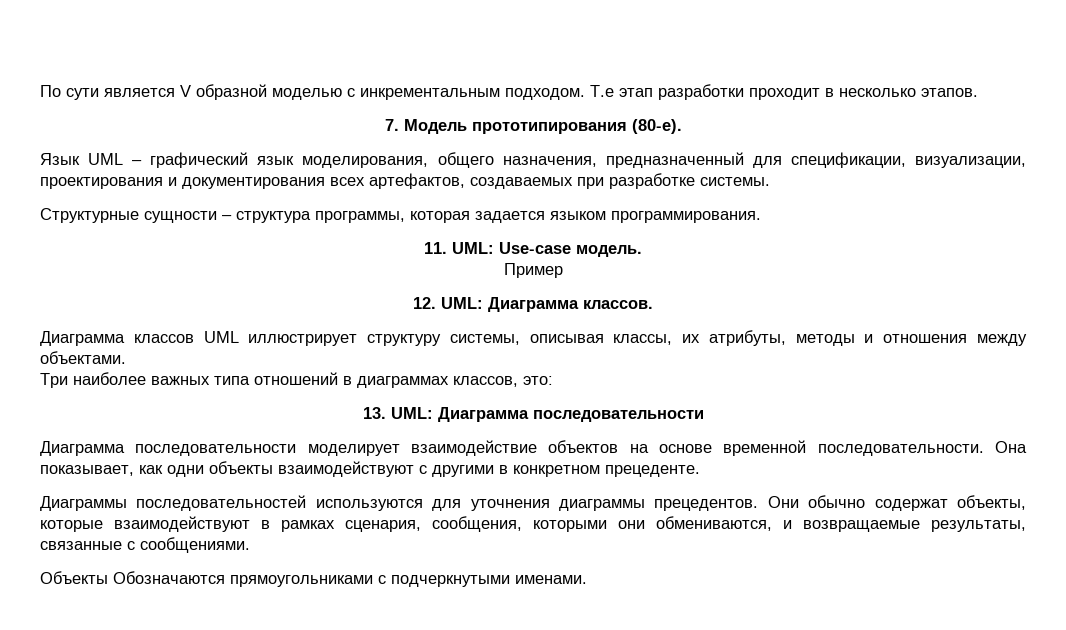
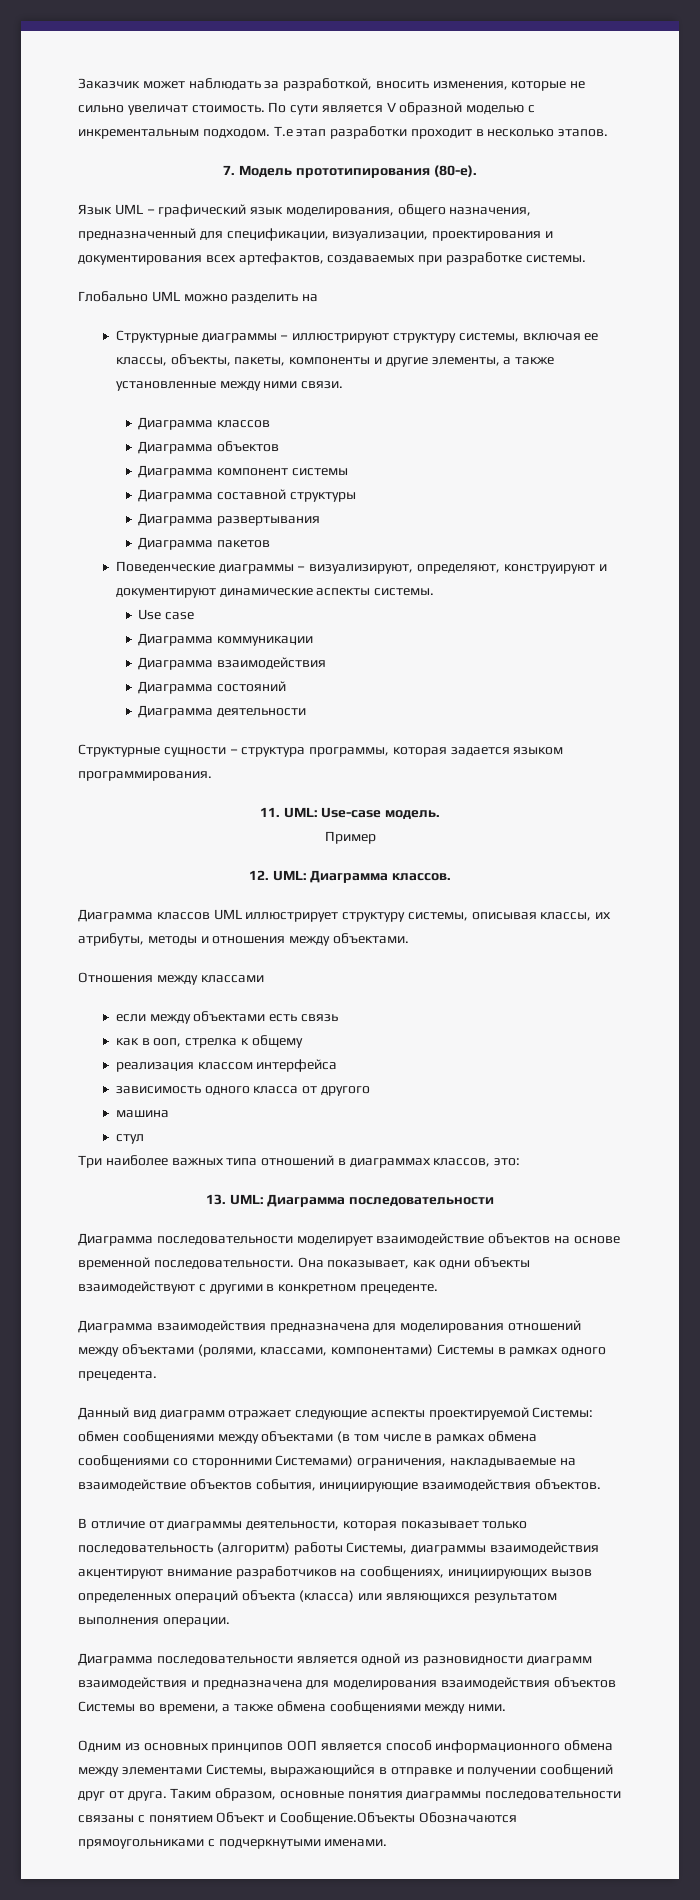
(40, 91) none -> [78,78,586,91] [78,105,265,115] Заказчик может наблюдать за разработкой, вносить изменения, которые не сильно увеличат стоимость.
(770, 181) none -> [78,291,319,304] [115,330,599,343] [115,354,555,367] [115,381,344,391] [138,417,271,430] [138,441,280,454] [138,465,348,478] [138,489,356,502] [138,513,321,526] [138,537,271,550] [115,561,607,574] [115,588,435,598] [138,609,195,620] [138,633,314,646] [138,657,327,670] [138,681,287,694] [138,705,307,718] // Глобально UML можно разделить на // Структурные диаграммы – иллюстрируют структуру системы, включая ее классы, объекты, пакеты, компоненты и другие элементы, а также установленные между ними связи. // Диаграмма классов // Диаграмма объектов // Диаграмма компонент системы // Диаграмма составной структуры // Диаграмма развертывания // Диаграмма пакетов // Поведенческие диаграммы – визуализируют, определяют, конструируют и документируют динамические аспекты системы. // Use case // Диаграмма коммуникации // Диаграмма взаимодействия // Диаграмма состояний // Диаграмма деятельности
(126, 357) none -> [78,972,264,985] [115,1011,338,1024] [115,1035,303,1048] [115,1059,338,1072] [115,1086,370,1096] [115,1110,169,1118] [115,1134,144,1144] // Отношения между классами // если между объектами есть связь // как в ооп, стрелка к общему // реализация классом интерфейса // зависимость одного класса от другого // машина // стул
[40,495,1026,511] [40,516,1026,532] [40,537,250,553] [40,571,108,584] Диаграммы последовательностей используются для уточнения диаграммы прецедентов. Они обычно содержат объекты, которые взаимодействуют в рамках сценария, сообщения, которыми они обмениваются, и возвращаемые результаты, связанные с сообщениями. // Объекты -> [78,1320,581,1333] [78,1344,607,1357] [78,1371,157,1381] [78,1407,594,1420] [78,1431,538,1444] [78,1455,576,1468] [78,1479,601,1492] [78,1518,528,1531] [78,1542,599,1555] [78,1566,592,1579] [78,1590,557,1603] [78,1617,230,1627] [78,1653,592,1666] [78,1677,616,1690] [78,1701,507,1714] [78,1740,614,1753] [78,1764,614,1777] [78,1788,622,1801] [78,1812,415,1824] Диаграмма взаимодействия предназначена для моделирования отношений между объектами (ролями, классами, компонентами) Системы в рамках одного прецедента. // Данный вид диаграмм отражает следующие аспекты проектируемой Системы: обмен сообщениями между объектами (в том числе в рамках обмена сообщениями со сторонними Системами) ограничения, накладываемые на взаимодействие объектов события, инициирующие взаимодействия объектов. // В отличие от диаграммы деятельности, которая показывает только последовательность (алгоритм) работы Системы, диаграммы взаимодействия акцентируют внимание разработчиков на сообщениях, инициирующих вызов определенных операций объекта (класса) или являющихся результатом выполнения операции. // Диаграмма последовательности является одной из разновидности диаграмм взаимодействия и предназначена для моделирования взаимодействия объектов Системы во времени, а также обмена сообщениями между ними. // Одним из основных принципов ООП является способ информационного обмена между элементами Системы, выражающийся в отправке и получении сообщений друг от друга. Таким образом, основные понятия диаграммы последовательности связаны с понятием Объект и Сообщение.Объекты

